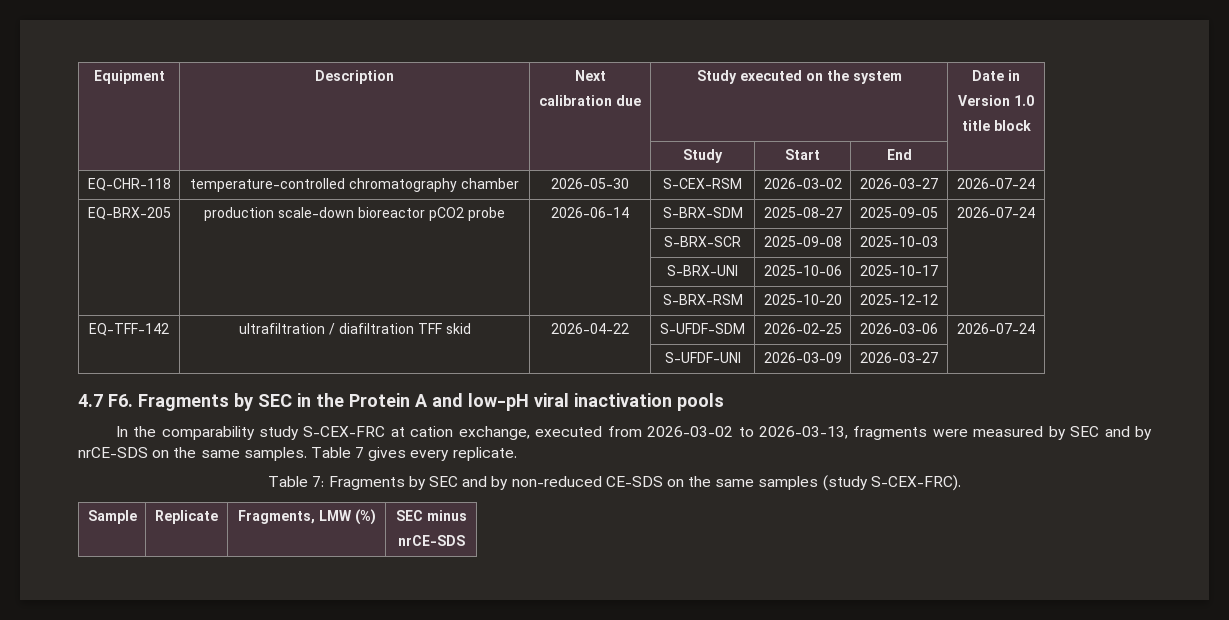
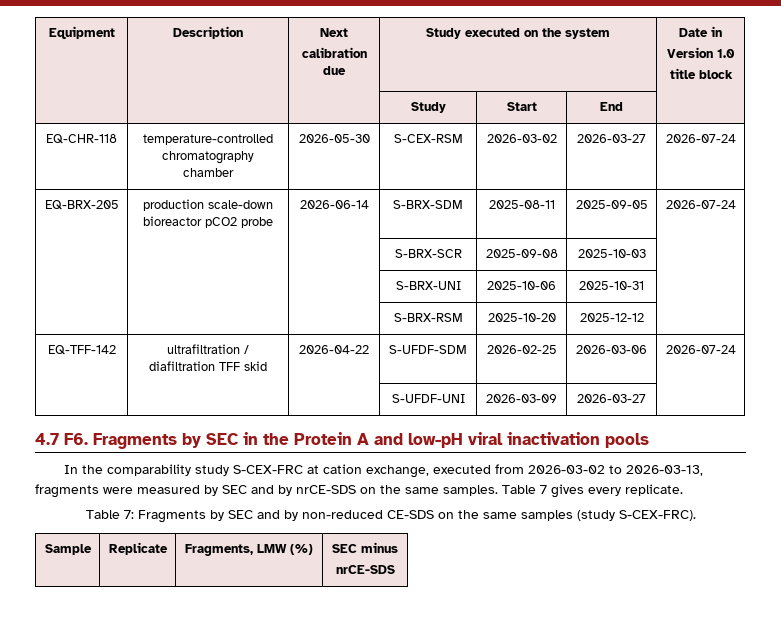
[763,207,842,218] 2025-08-27 -> [488,200,555,209] 2025-08-11
[860,265,938,276] 2025-10-17 -> [579,281,644,290] 2025-10-31

